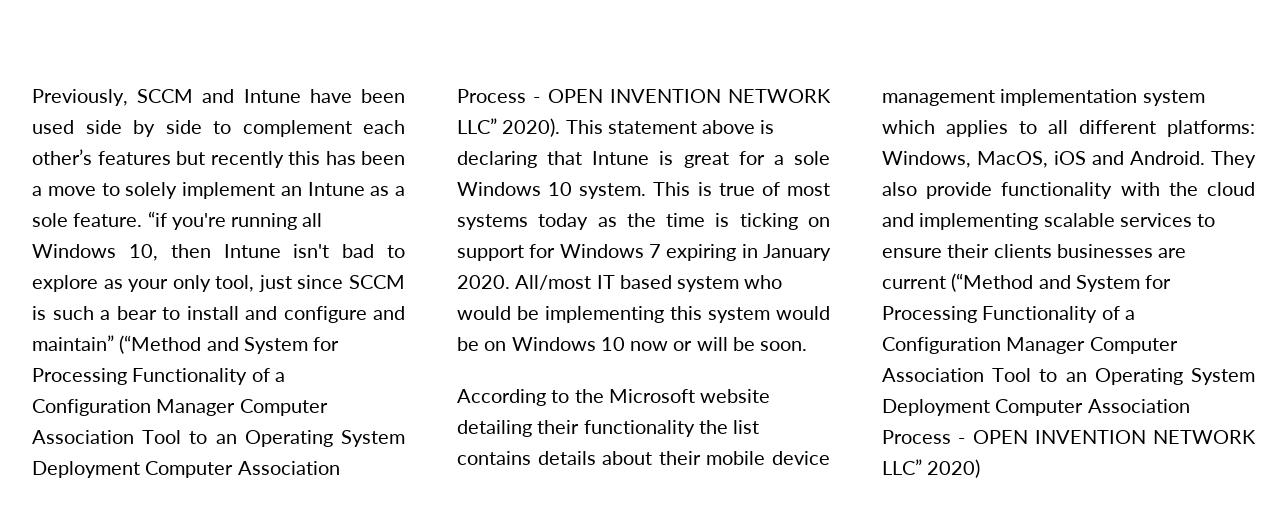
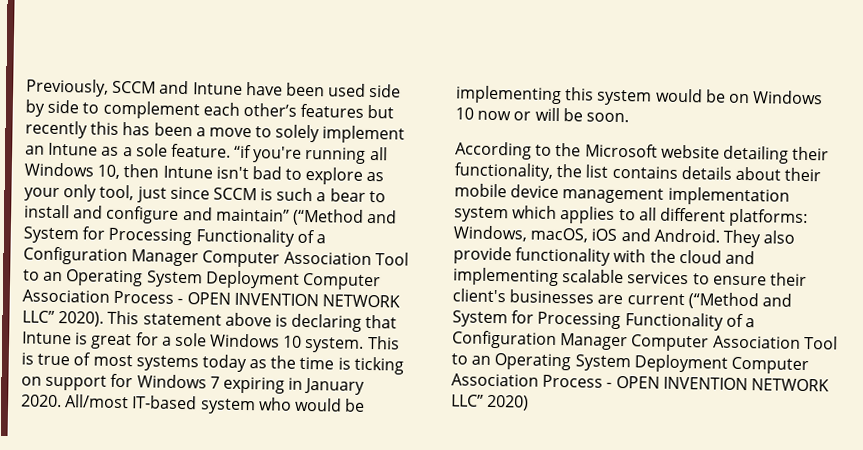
[596,275,672,289] IT based -> [132,395,198,410] IT-based
[583,420,695,437] functionality -> [454,162,553,181] functionality,
[977,151,1048,168] MacOS, -> [530,227,589,243] macOS,
[993,244,1052,258] clients -> [452,288,506,303] client's

